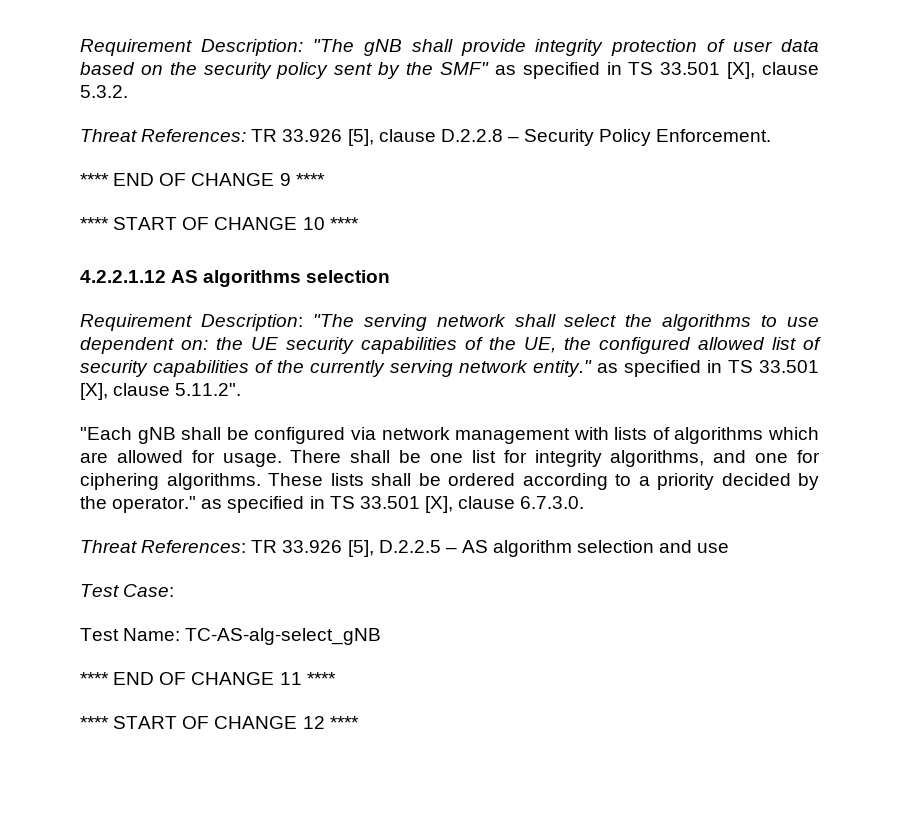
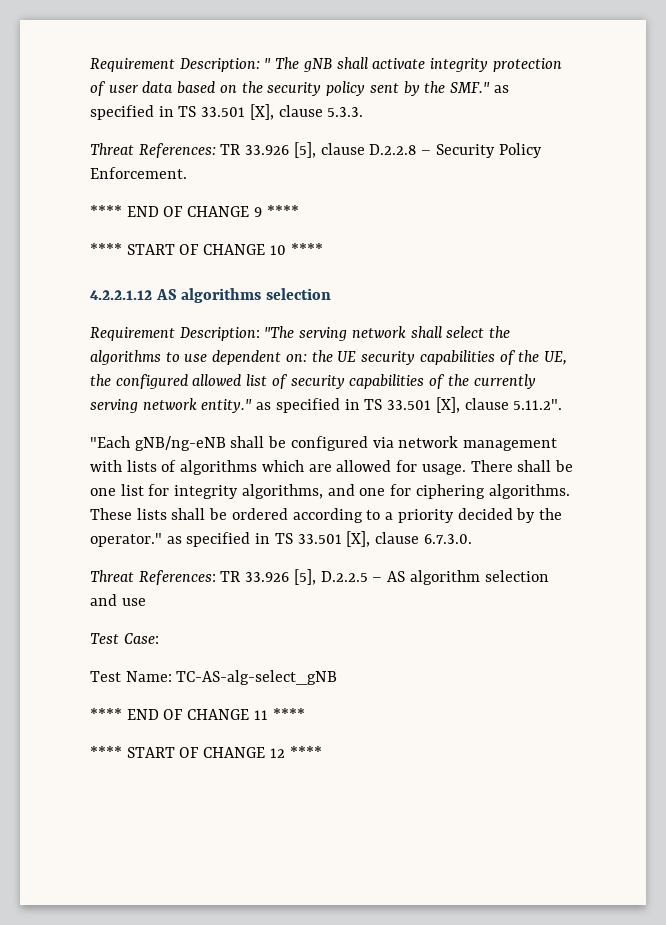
[80,39,526,56] Requirement Description: "The gNB shall provide -> [90,57,426,72] Requirement Description: " The gNB shall activate
[439,62,820,79] [80,85,128,98] SMF" as specified in TS 33.501 [X], clause 5.3.2. -> [449,82,509,93] [90,104,364,120] SMF." as specified in TS 33.501 [X], clause 5.3.3.
[137,427,176,444] gNB -> [134,436,226,451] gNB/ng-eNB

